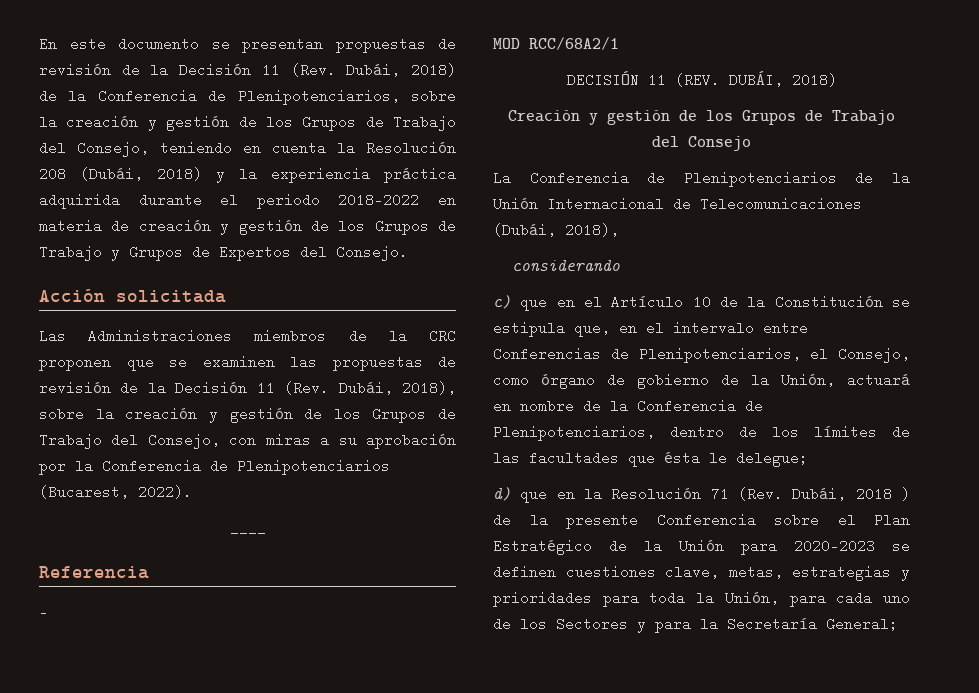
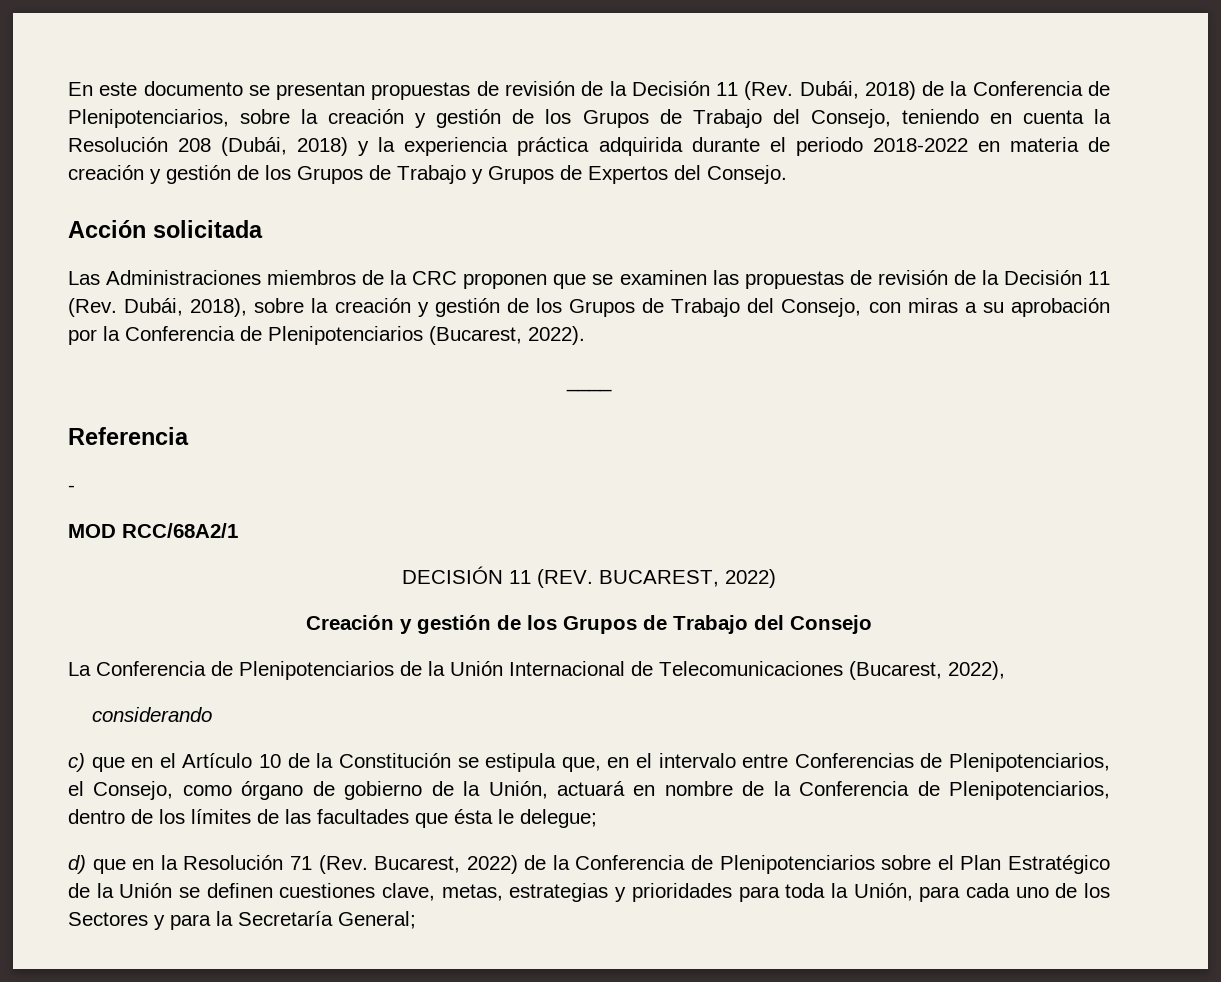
[728,71,837,87] DUBÁI, 2018) -> [599,569,776,588] BUCAREST, 2022)
[493,223,619,237] (Dubái, 2018), -> [849,661,1005,680] (Bucarest, 2022),
[792,487,910,501] [493,513,756,529] Dubái, 2018 ) de la presente Conferencia -> [374,855,875,874] Bucarest, 2022) de la Conferencia de Plenipotenciarios
[741,539,875,555] para 2020-2023 -> (173, 890) none

